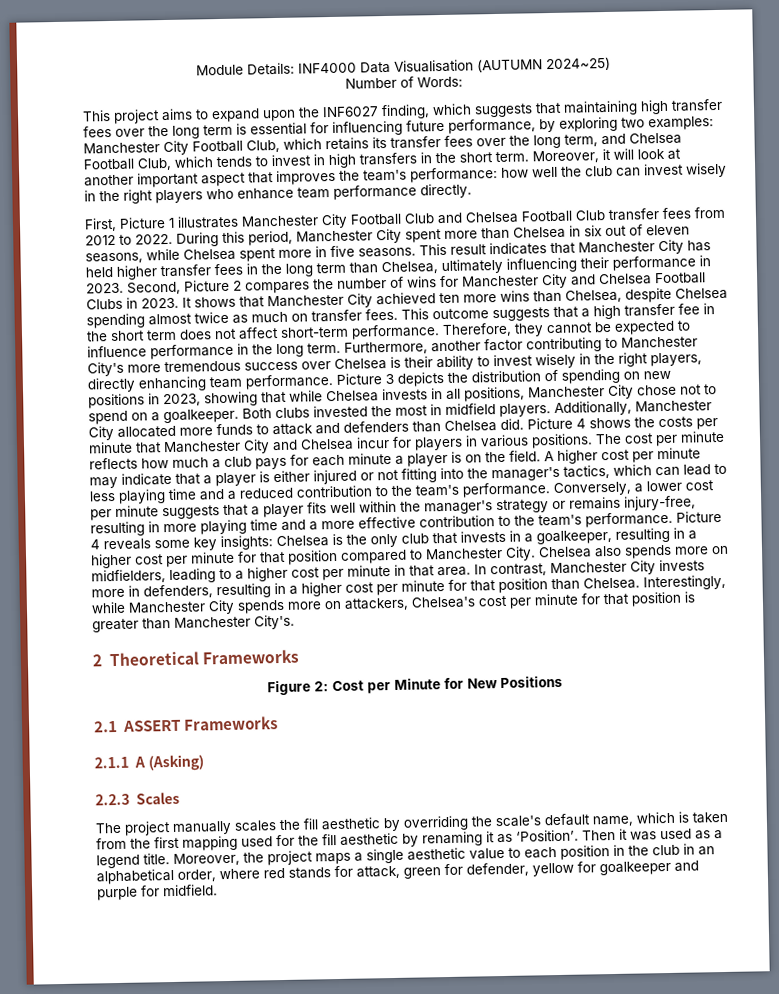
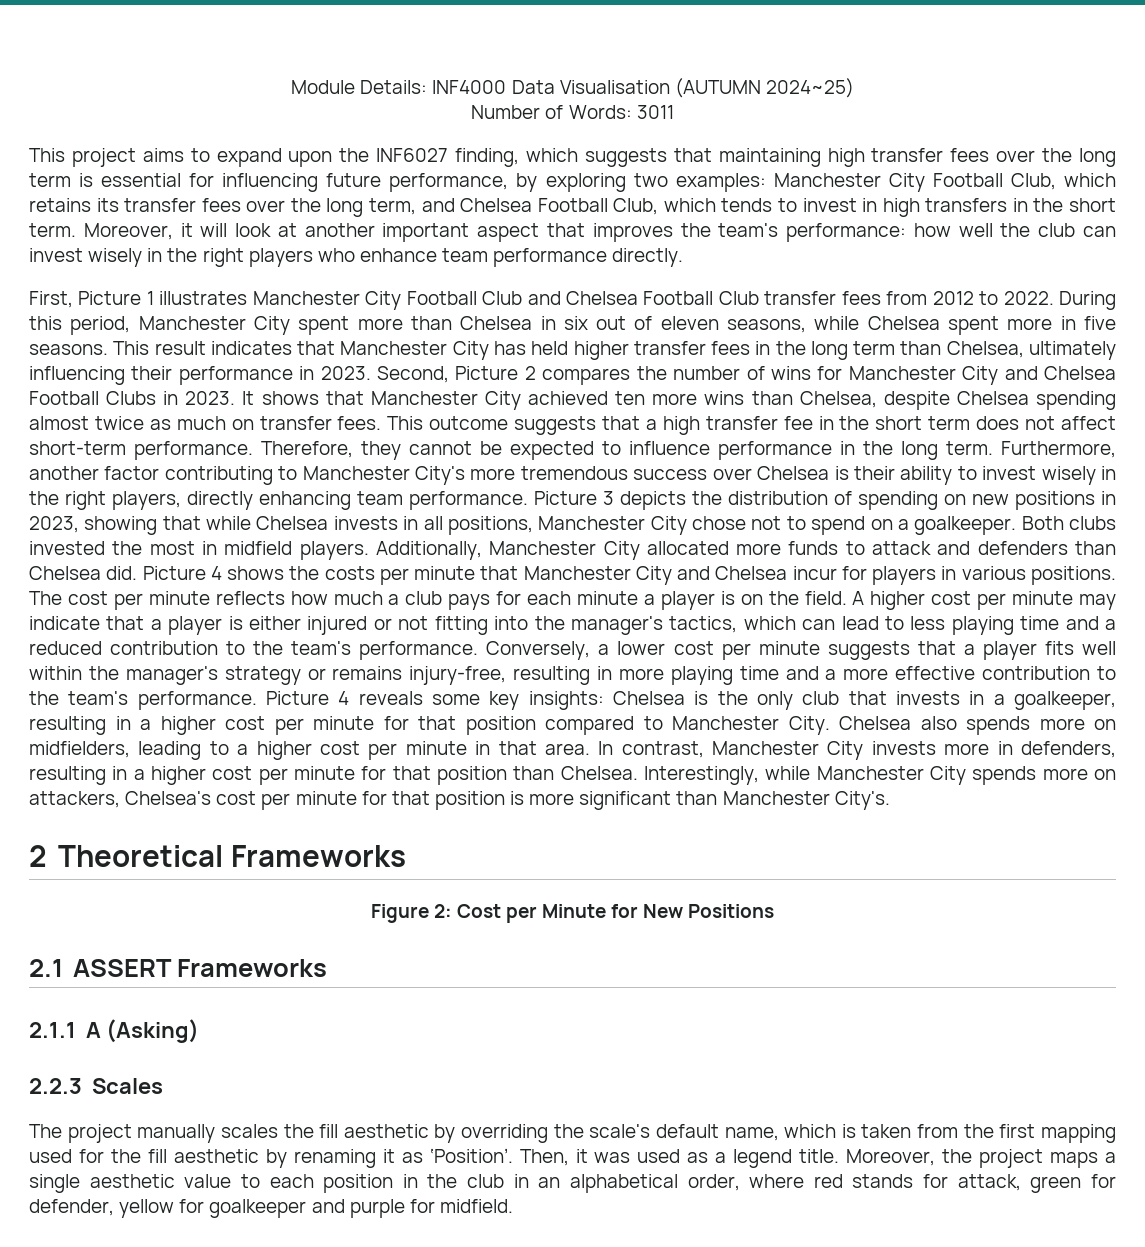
(463, 82) none -> [636,105,674,119] 3011
[92,618,139,633] greater -> [529,791,672,810] more significant
[582,829,616,841] Then -> [519,1149,569,1166] Then,

